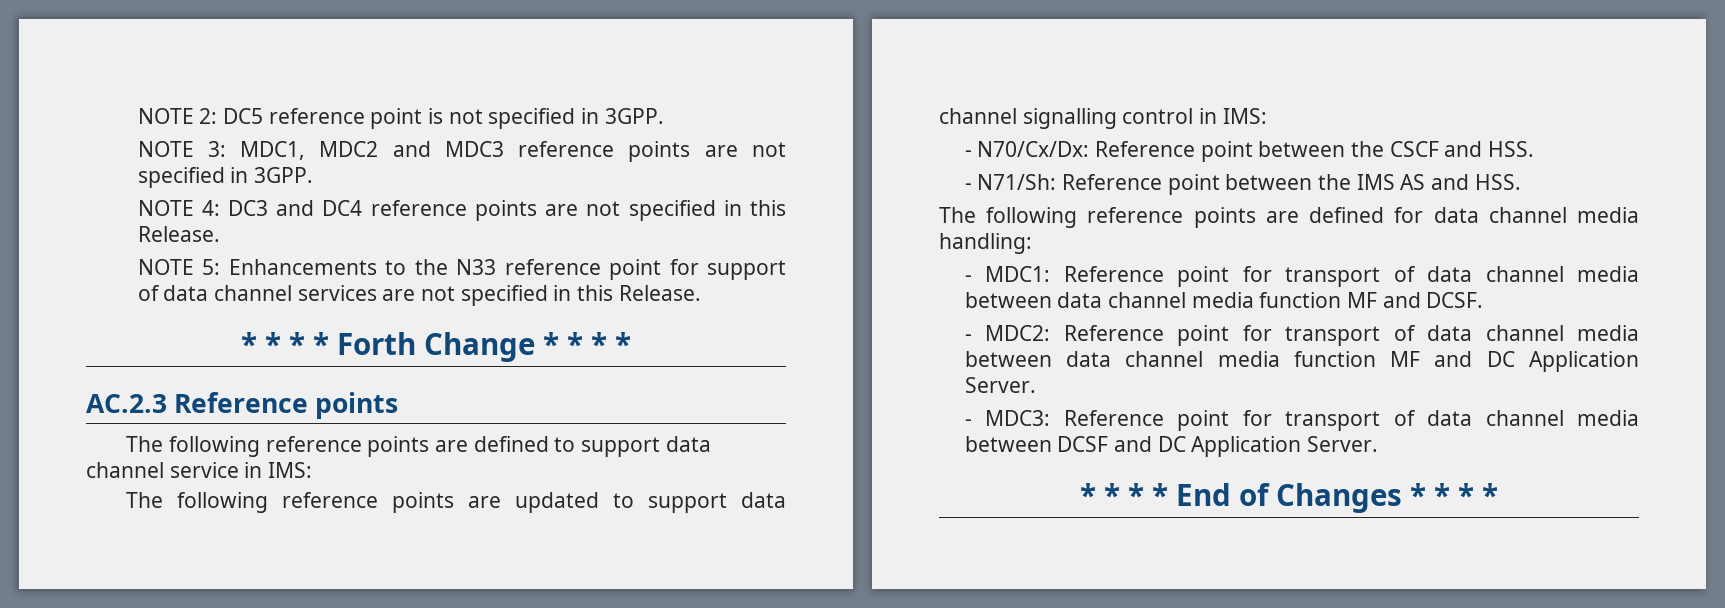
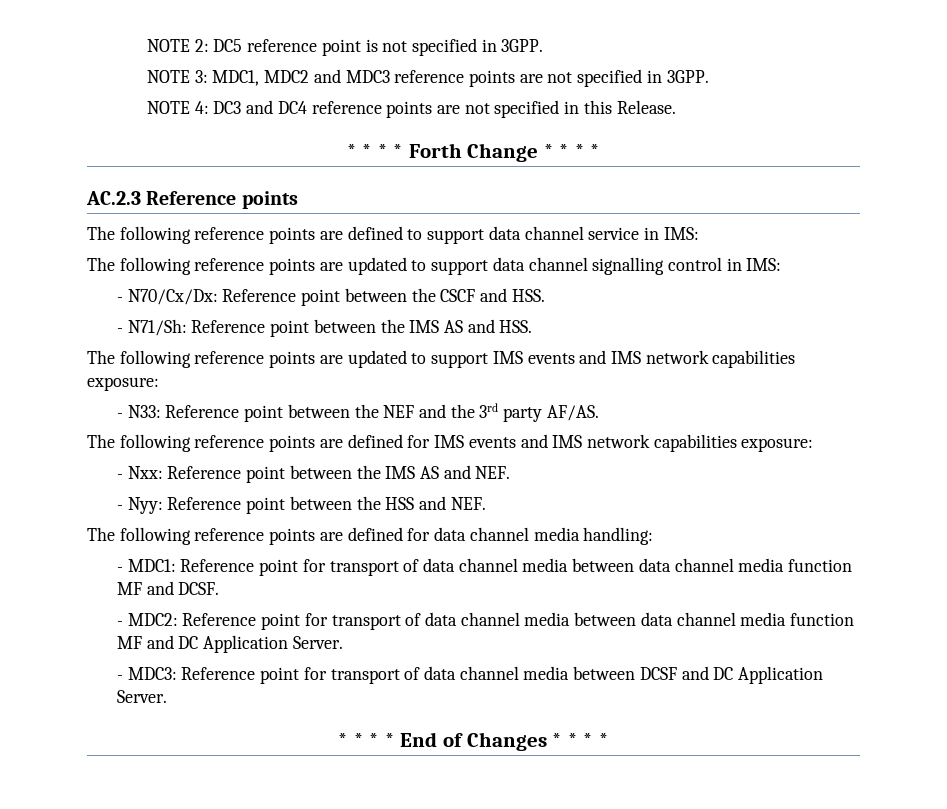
[137,259,787,280] [137,285,701,306] // NOTE 5: Enhancements to the N33 reference point for support of data channel services are not specified in this Release. -> (676, 107) none
(1521, 182) none -> [87,350,796,368] [87,377,159,391] [116,403,599,422] [87,434,814,452] [116,465,511,483] [116,496,486,514] // The following reference points are updated to support IMS events and IMS network capabilities exposure: // - N33: Reference point between the NEF and the 3rd party AF/AS. // The following reference points are defined for IMS events and IMS network capabilities exposure: // - Nxx: Reference point between the IMS AS and NEF. // - Nyy: Reference point between the HSS and NEF.

